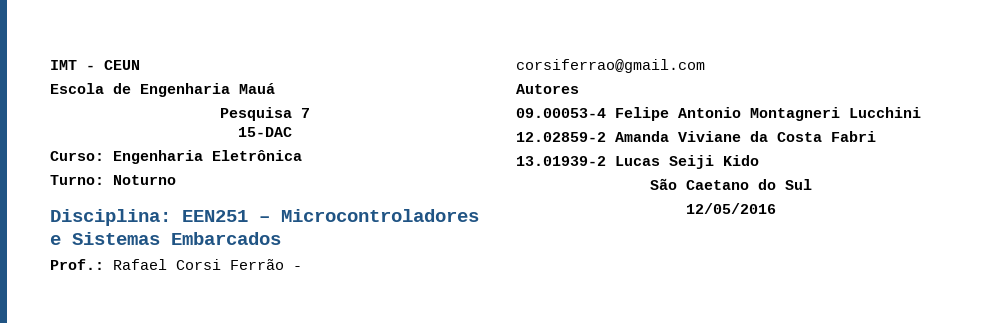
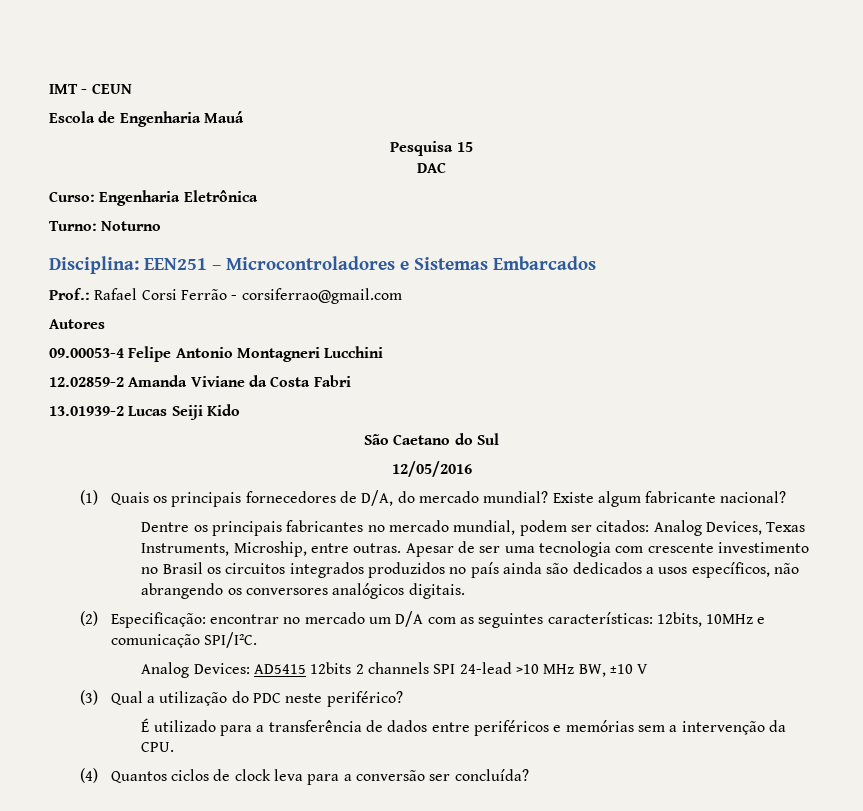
[300,108,310,118] [237,127,292,137] 7 // 15-DAC -> [456,142,473,152] [417,162,446,173] 15 // DAC
(776, 208) none -> [79,490,787,507] [141,520,806,536] [141,541,809,557] [141,562,799,578] [141,583,465,599] [79,611,766,628] [110,632,257,648] [141,662,649,678] [79,690,403,707] [141,718,786,736] [141,742,175,752] [79,768,529,785] // (1) Quais os principais fornecedores de D/A, do mercado mundial? Existe algum fabricante nacional? // Dentre os principais fabricantes no mercado mundial, podem ser citados: Analog Devices, Texas Instruments, Microship, entre outras. Apesar de ser uma tecnologia com crescente investimento no Brasil os circuitos integrados produzidos no país ainda são dedicados a usos específicos, não abrangendo os conversores analógicos digitais. // (2) Especificação: encontrar no mercado um D/A com as seguintes características: 12bits, 10MHz e comunicação SPI/I²C. // Analog Devices: AD5415 12bits 2 channels SPI 24-lead >10 MHz BW, ±10 V // (3) Qual a utilização do PDC neste periférico? // É utilizado para a transferência de dados entre periféricos e memórias sem a intervenção da CPU. // (4) Quantos ciclos de clock leva para a conversão ser concluída?

